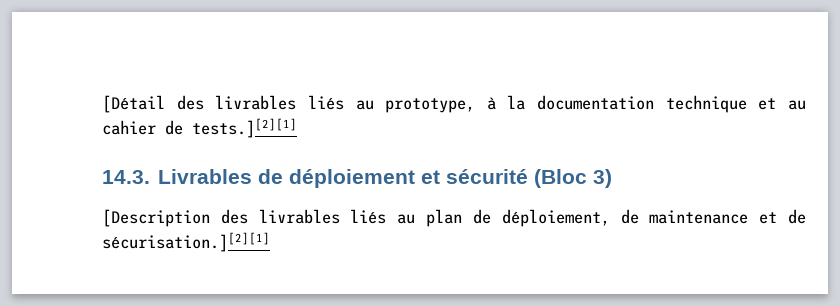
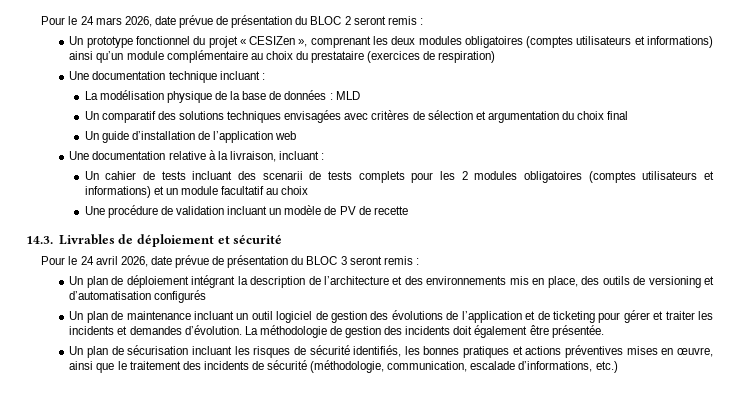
[102,95,806,113] [102,118,297,138] [Détail des livrables liés au prototype, à la documentation technique et au cahier de tests.][2][1] -> [41,15,423,28] [69,36,713,48] [69,50,496,63] [69,71,265,83] [84,90,360,103] [84,110,629,123] [84,131,297,143] [69,150,325,162] [84,171,715,183] [84,186,309,198] [84,205,408,218] Pour le 24 mars 2026, date prévue de présentation du BLOC 2 seront remis : // Un prototype fonctionnel du projet « CESIZen », comprenant les deux modules obligatoires (comptes utilisateurs et informations) ainsi qu’un module complémentaire au choix du prestataire (exercices de respiration) // Une documentation technique incluant : // La modélisation physique de la base de données : MLD // Un comparatif des solutions techniques envisagées avec critères de sélection et argumentation du choix final // Un guide d’installation de l’application web // Une documentation relative à la livraison, incluant : // Un cahier de tests incluant des scenarii de tests complets pour les 2 modules obligatoires (comptes utilisateurs et informations) et un module facultatif au choix // Une procédure de validation incluant un modèle de PV de recette
[534,169,613,188] [102,209,807,227] [102,232,270,252] (Bloc 3) // [Description des livrables liés au plan de déploiement, de maintenance et de sécurisation.][2][1] -> [41,255,419,268] [69,275,714,288] [69,290,207,303] [69,310,713,323] [69,325,604,338] [69,345,713,358] [69,360,618,373] // Pour le 24 avril 2026, date prévue de présentation du BLOC 3 seront remis : // Un plan de déploiement intégrant la description de l’architecture et des environnements mis en place, des outils de versioning et d’automatisation configurés // Un plan de maintenance incluant un outil logiciel de gestion des évolutions de l’application et de ticketing pour gérer et traiter les incidents et demandes d’évolution. La méthodologie de gestion des incidents doit également être présentée. // Un plan de sécurisation incluant les risques de sécurité identifiés, les bonnes pratiques et actions préventives mises en œuvre, ainsi que le traitement des incidents de sécurité (méthodologie, communication, escalade d’informations, etc.)

